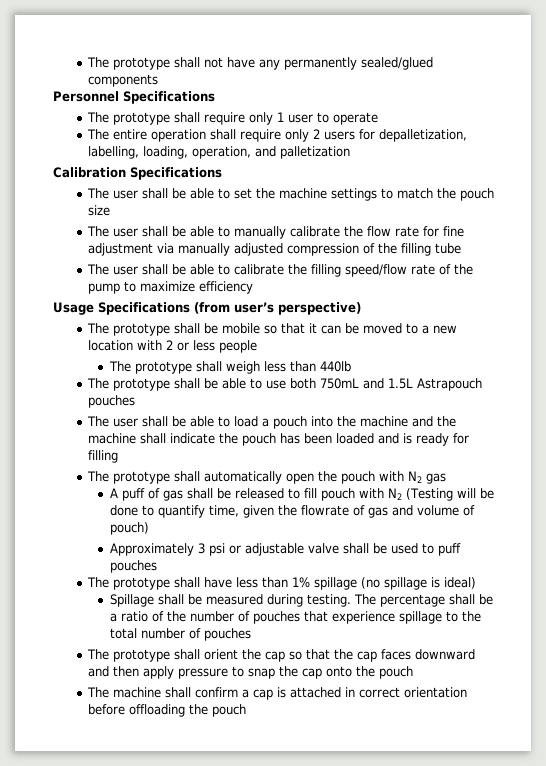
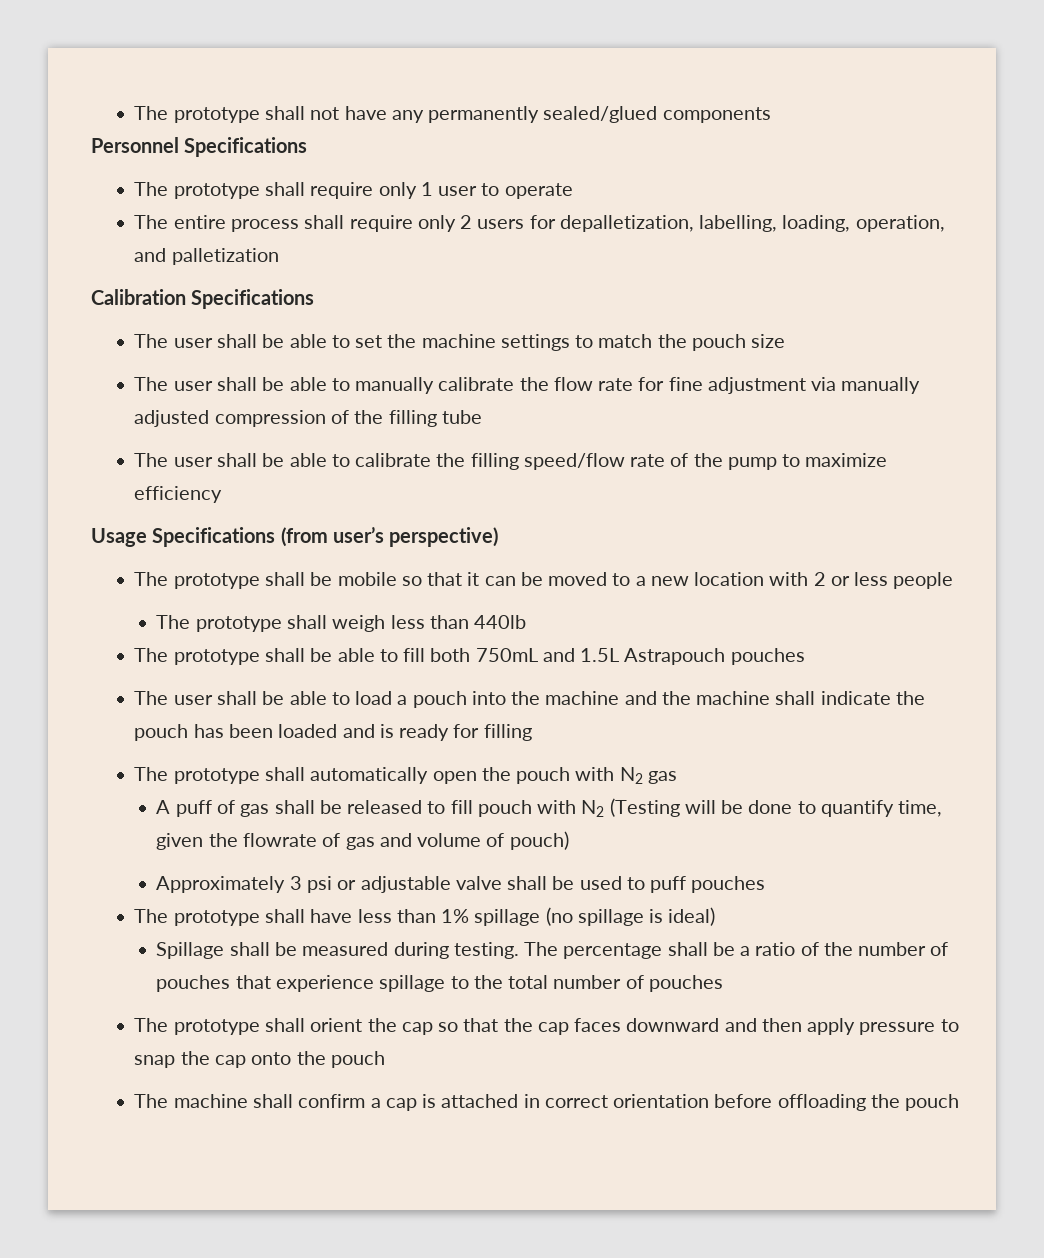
[151,129,207,142] operation -> [230,219,299,232] process
[266,380,287,389] use -> [403,648,426,662] fill

